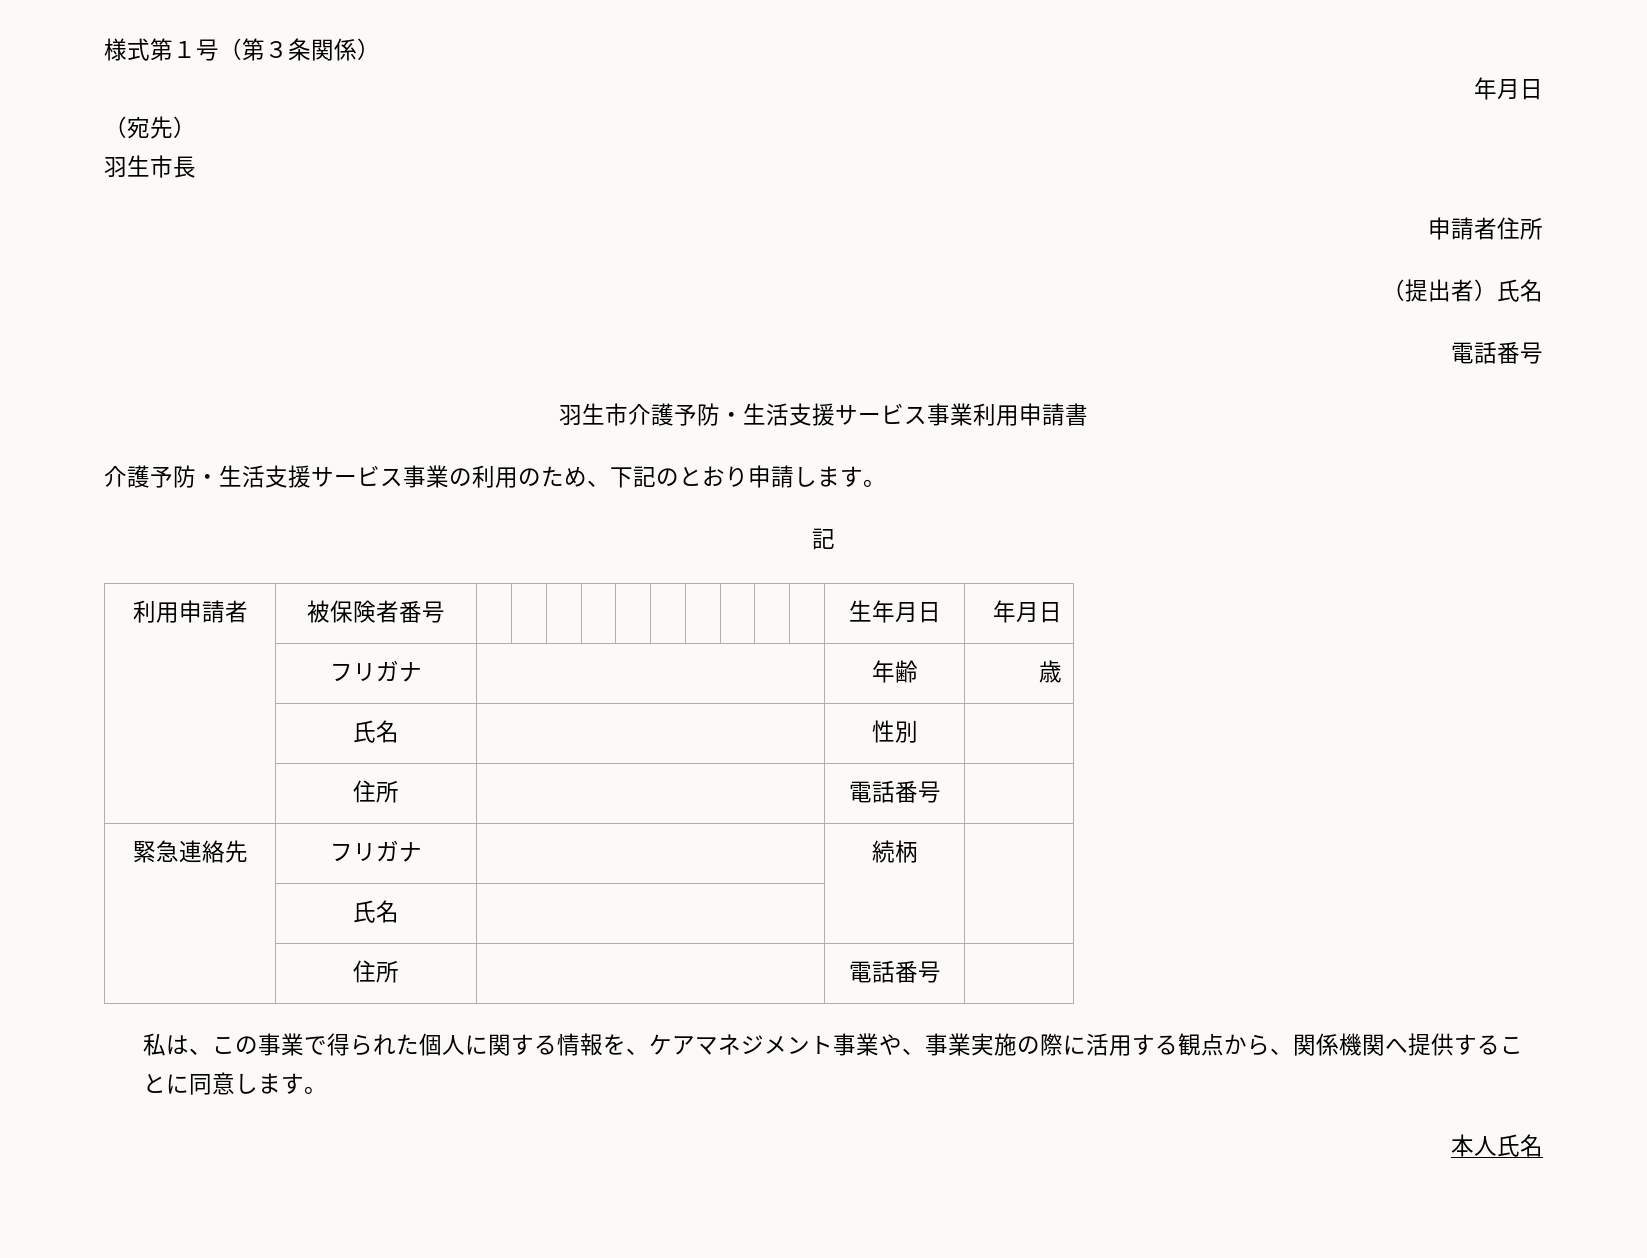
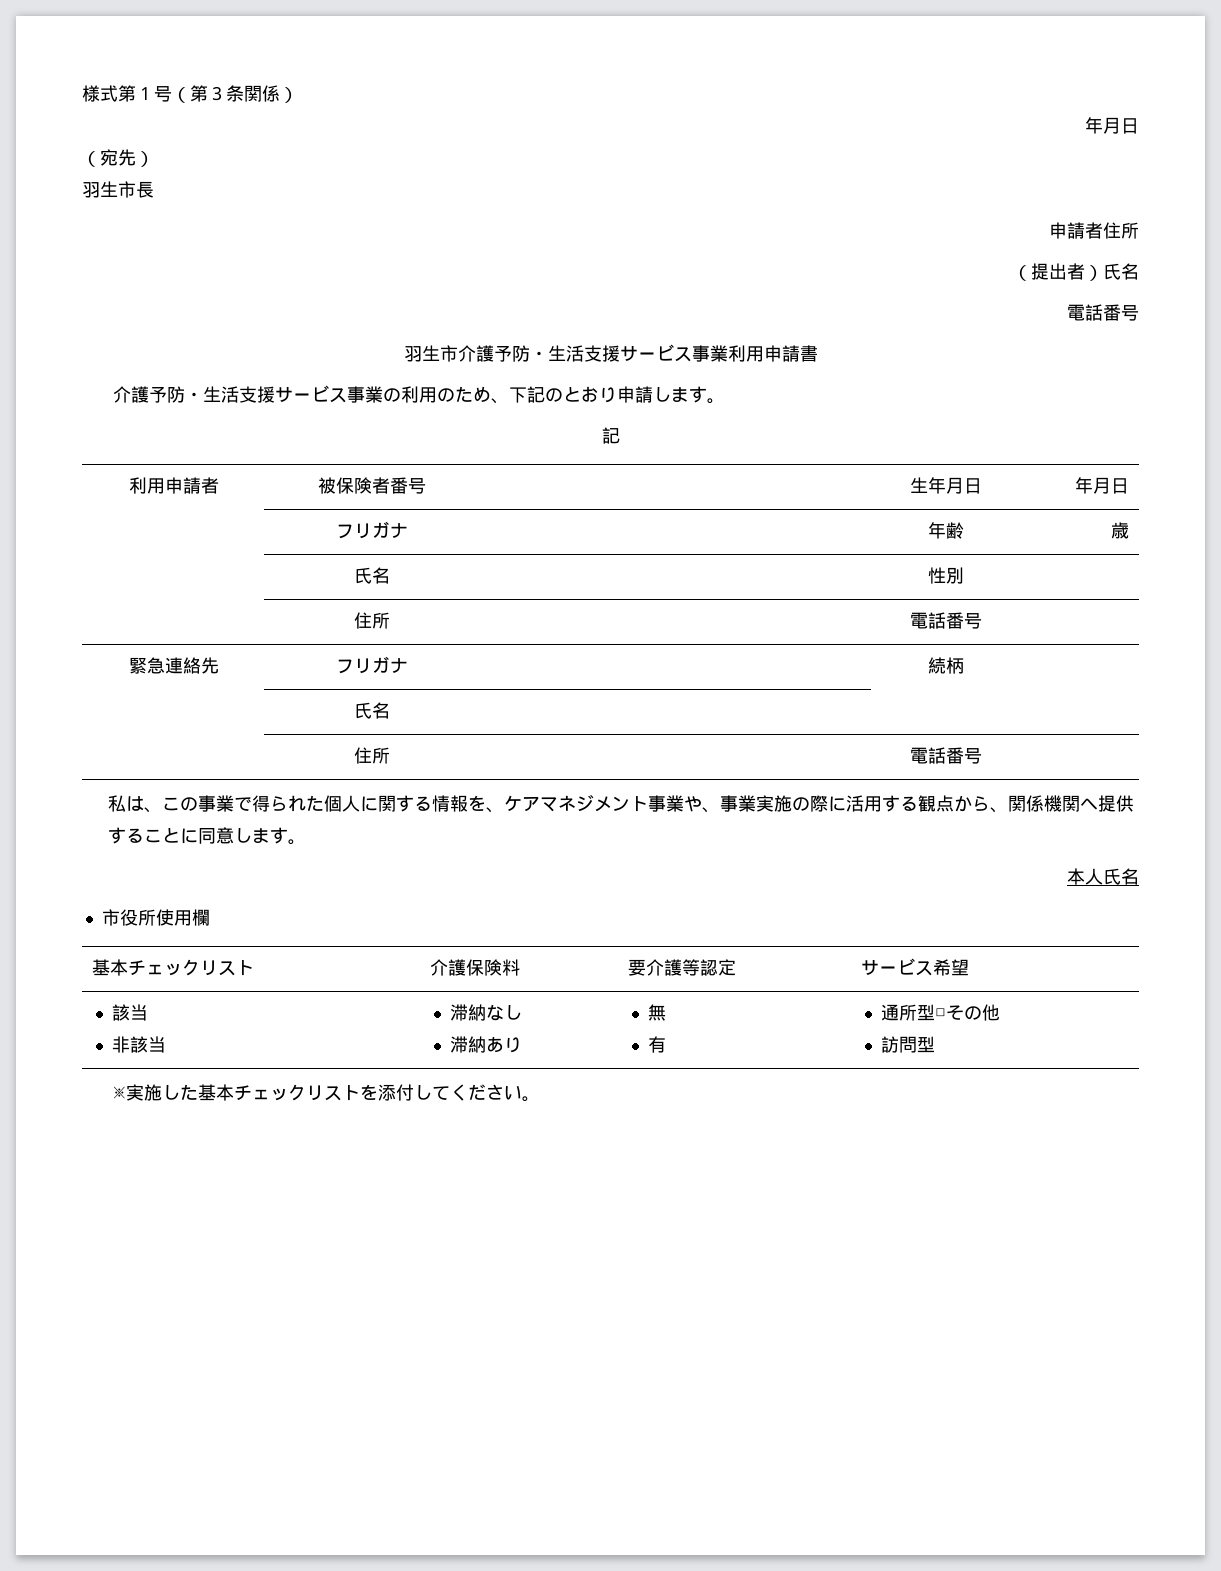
(1543, 1145) none -> [101,909,210,926] [92,959,255,976] [430,959,521,976] [628,959,737,976] [861,958,970,976] [112,1004,149,1021] [112,1036,167,1053] [450,1004,523,1021] [450,1036,523,1053] [648,1004,667,1021] [648,1036,667,1053] [881,1004,1001,1021] [881,1036,936,1053] [112,1084,540,1102] // 市役所使用欄 // 基本チェックリスト | 介護保険料 | 要介護等認定 | サービス希望 // 該当 // 非該当 | 滞納なし // 滞納あり | 無 // 有 | 通所型□その他 // 訪問型 // ※実施した基本チェックリストを添付してください。

